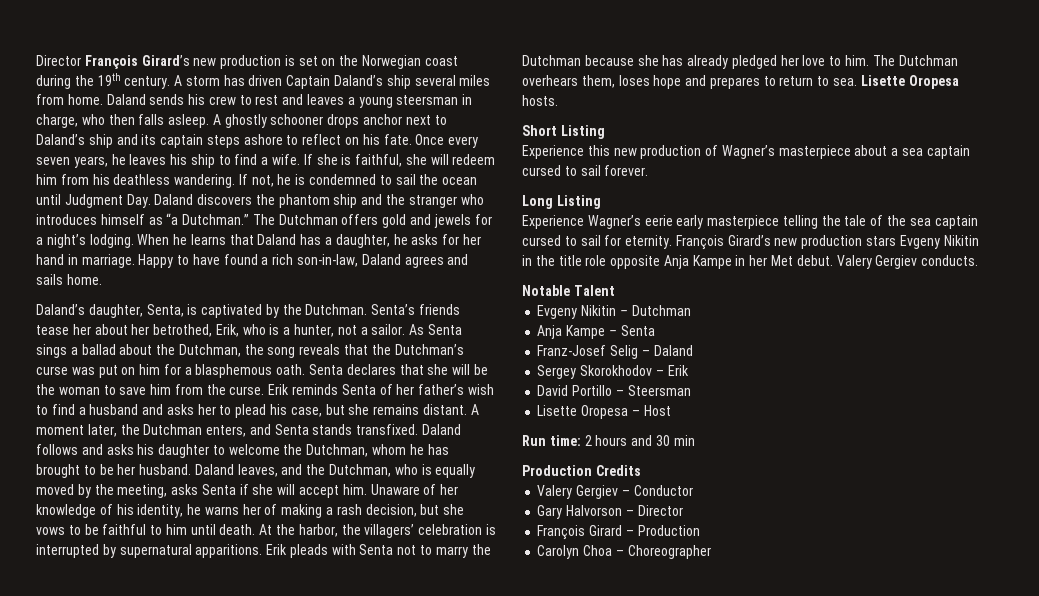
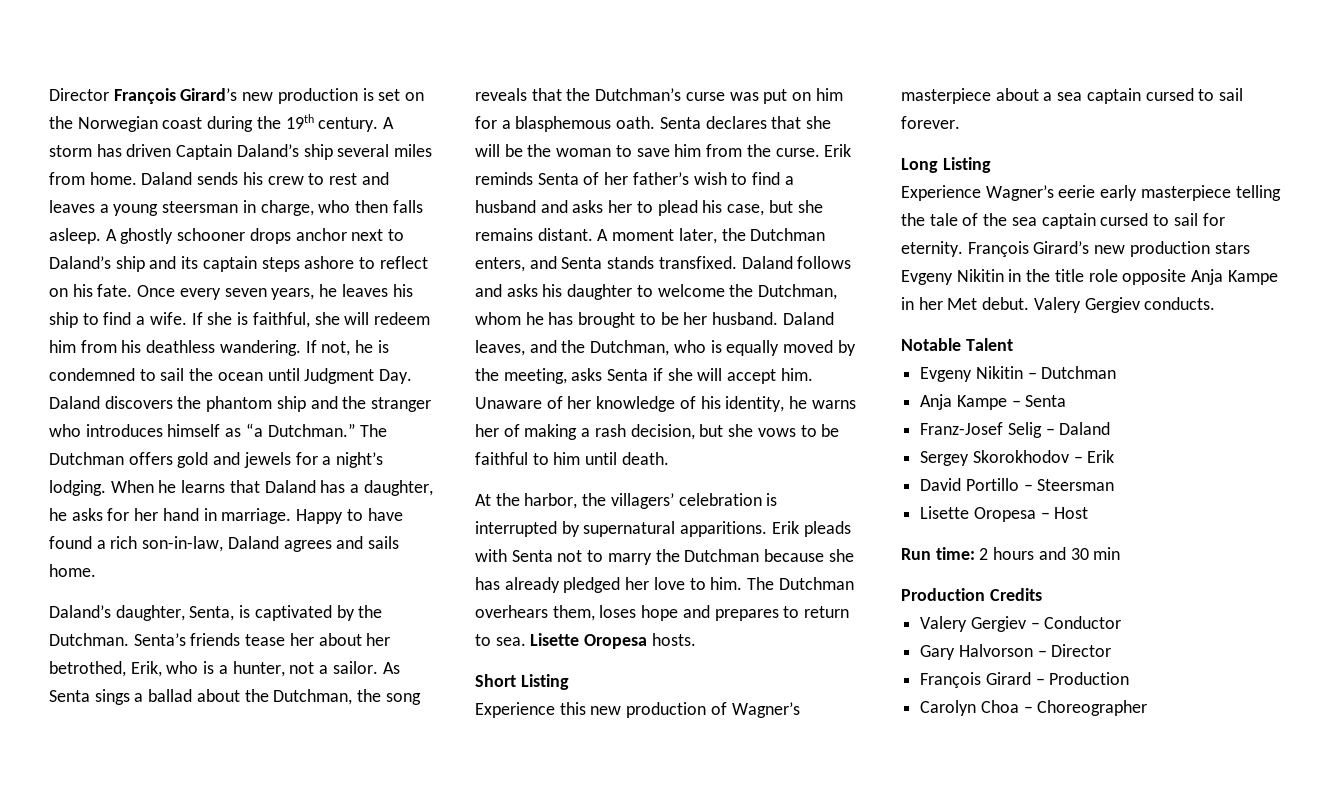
(256, 529) none -> (669, 458) //

